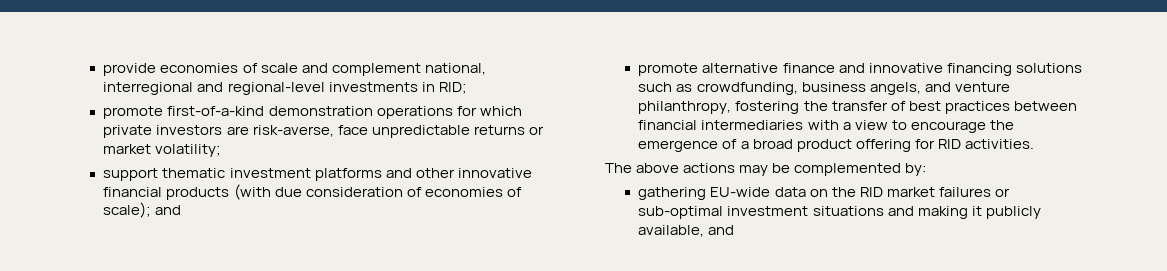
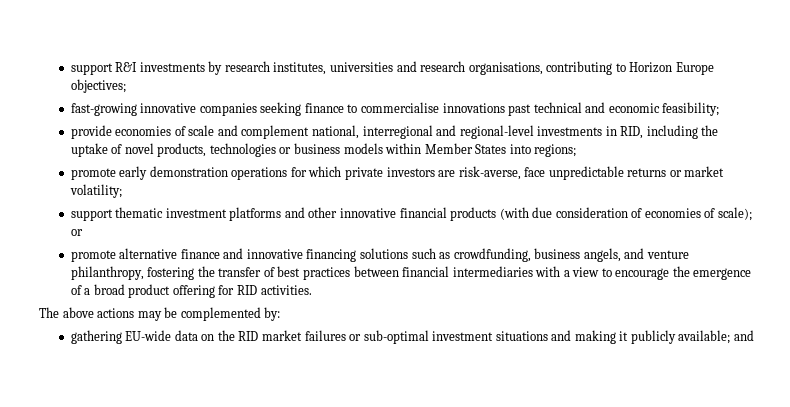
(103, 69) none -> [70,61,714,75] [70,79,126,93] [70,102,720,116] support R&I investments by research institutes, universities and research organisations, contributing to Horizon Europe objectives; // fast-growing innovative companies seeking finance to commercialise innovations past technical and economic feasibility; //
[438,82,467,94] [103,106,265,119] RID; // promote first-of-a-kind -> [620,125,719,139] [70,143,577,157] [70,166,148,180] RID, including the uptake of novel products, technologies or business models within Member States into regions; // promote early
[155,205,182,215] and -> [70,229,83,236] or
[638,225,705,237] available, -> [678,330,731,344] available;

